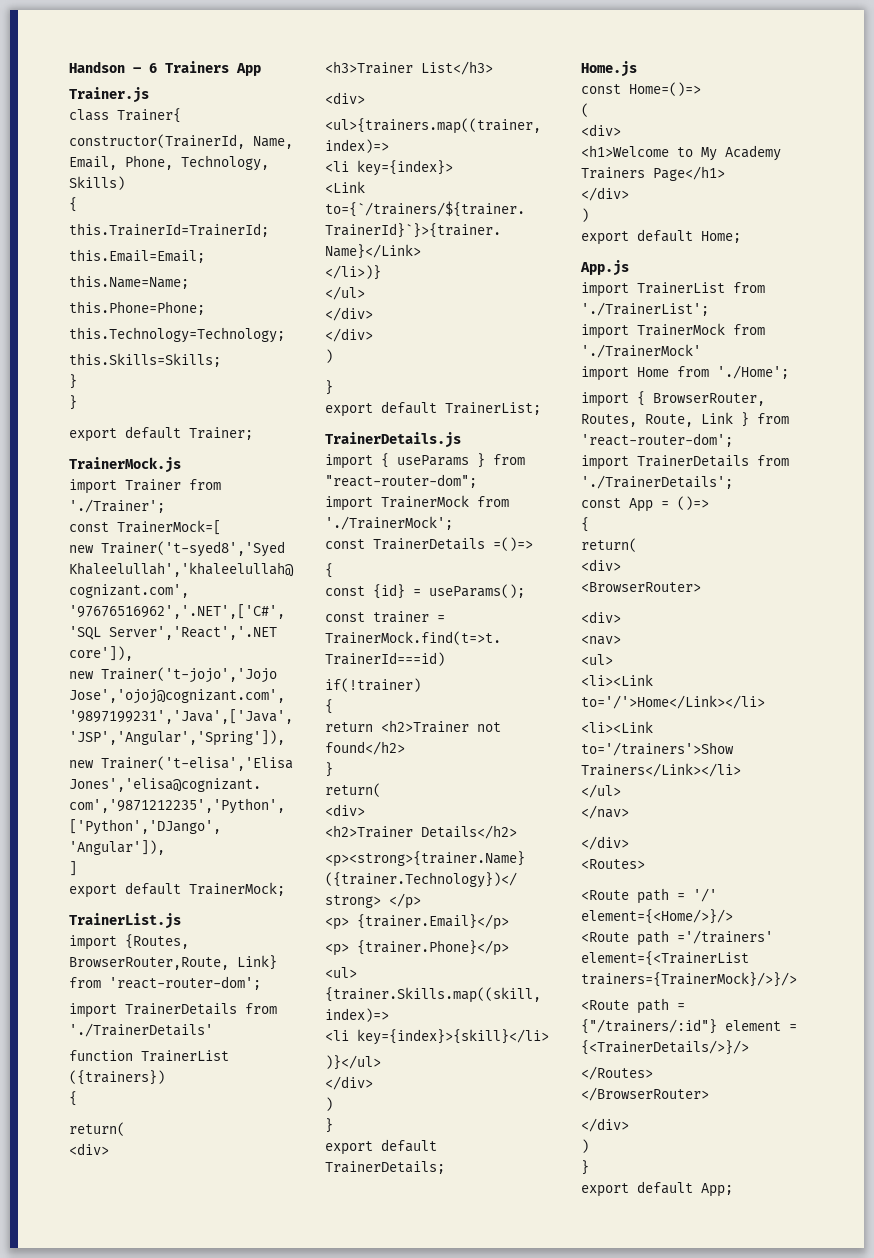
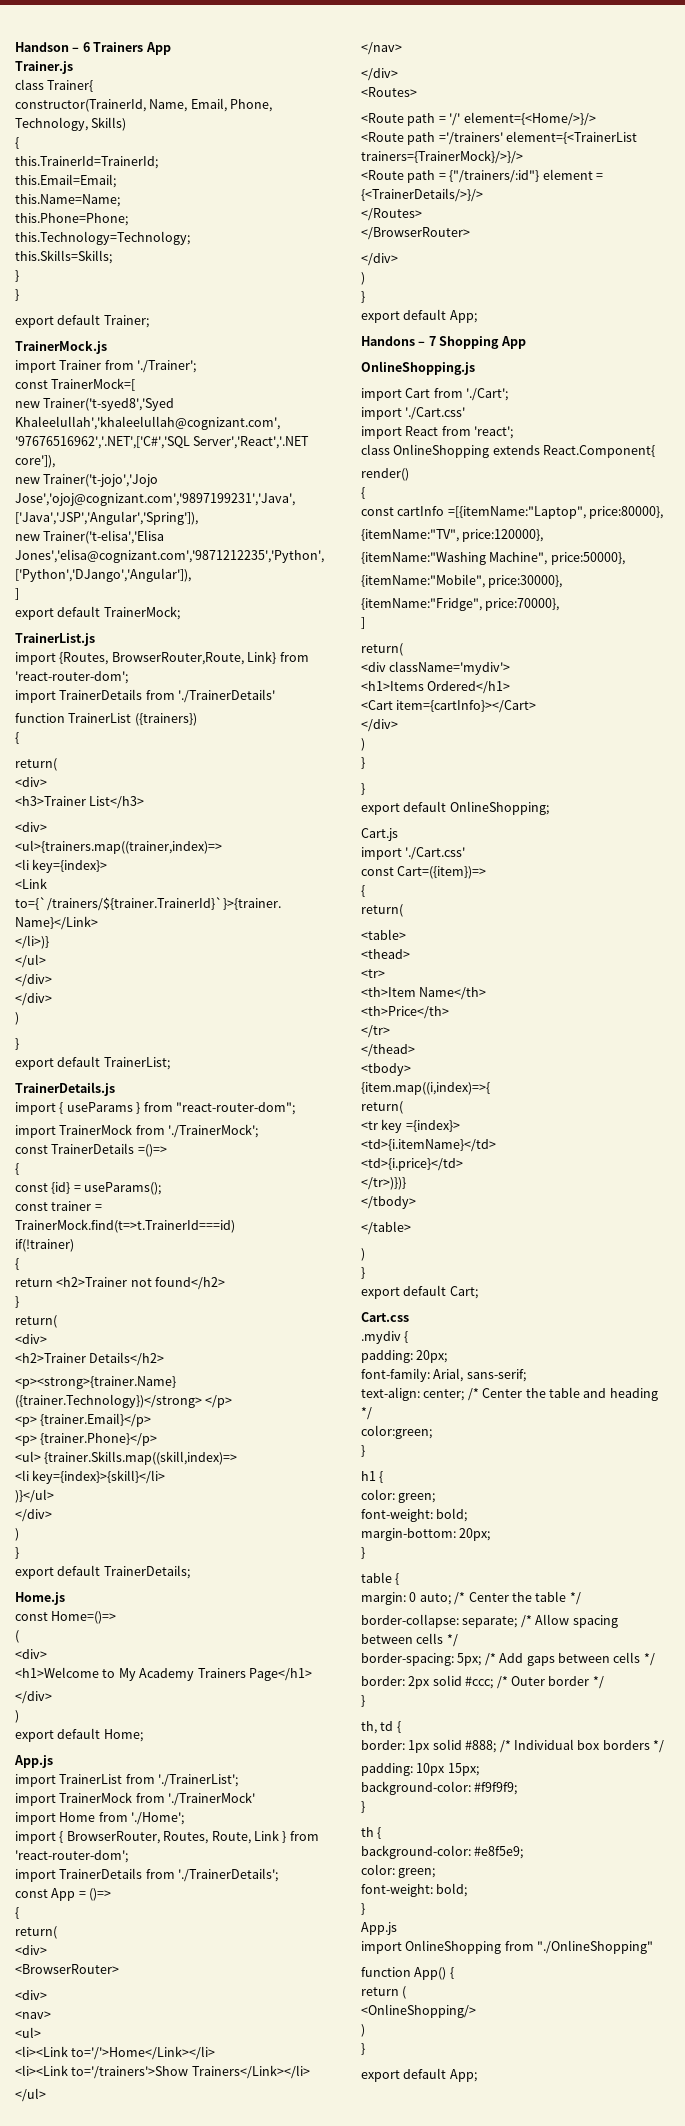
(733, 1190) none -> [361,336,526,349] [361,361,475,375] [361,388,509,401] [361,407,466,420] [361,426,514,439] [361,444,656,458] [361,468,409,481] [361,487,365,499] [361,506,664,519] [361,529,544,542] [361,552,625,565] [361,574,563,588] [361,598,560,611] [361,617,365,629] [361,643,403,656] [361,661,511,675] [361,681,511,694] [361,700,537,713] [361,719,398,732] [361,738,365,751] [361,757,365,769] [361,783,365,795] [361,801,549,815] [361,828,398,841] [361,847,466,860] [361,866,487,879] [361,885,365,897] [361,904,403,917] [361,929,406,940] [361,949,410,959] [361,969,385,978] [361,987,487,1000] [361,1006,449,1019] [361,1025,390,1038] [361,1044,415,1057] [361,1063,411,1076] [361,1082,490,1095] [361,1101,403,1114] [361,1119,460,1133] [361,1139,496,1152] [361,1158,463,1171] [361,1177,406,1190] [361,1196,416,1209] [361,1221,411,1235] [361,1248,365,1261] [361,1267,365,1279] [361,1285,478,1299] [361,1312,409,1322] [361,1331,409,1344] [361,1350,448,1363] [361,1368,526,1382] [361,1387,658,1401] [361,1407,372,1420] [361,1425,432,1439] [361,1445,365,1457] [361,1471,384,1483] [361,1489,436,1503] [361,1508,468,1522] [361,1528,491,1541] [361,1547,365,1559] [361,1572,400,1585] [361,1591,581,1605] [361,1614,618,1628] [361,1633,458,1647] [361,1652,655,1666] [361,1675,604,1689] [361,1695,365,1707] [361,1721,401,1734] [361,1739,664,1753] [361,1763,479,1776] [361,1781,518,1795] [361,1801,365,1813] [361,1827,382,1839] [361,1845,524,1859] [361,1864,436,1878] [361,1883,468,1897] [361,1903,365,1915] [361,1922,397,1935] [361,1940,654,1954] [361,1967,454,1980] [361,1986,407,1999] [361,2004,476,2018] [361,2024,365,2037] [361,2043,365,2055] [361,2068,477,2082] // Handons – 7 Shopping App // OnlineShopping.js // import Cart from './Cart'; // import './Cart.css' // import React from 'react'; // class OnlineShopping extends React.Component{ // render() // { // const cartInfo =[{itemName:"Laptop", price:80000}, // {itemName:"TV", price:120000}, // {itemName:"Washing Machine", price:50000}, // {itemName:"Mobile", price:30000}, // {itemName:"Fridge", price:70000}, // ] // return( // <div className='mydiv'> // <h1>Items Ordered</h1> // <Cart item={cartInfo}></Cart> // </div> // ) // } // } // export default OnlineShopping; // Cart.js // import './Cart.css' // const Cart=({item})=> // { // return( // <table> // <thead> // <tr> // <th>Item Name</th> // <th>Price</th> // </tr> // </thead> // <tbody> // {item.map((i,index)=>{ // return( // <tr key ={index}> // <td>{i.itemName}</td> // <td>{i.price}</td> // </tr>)})} // </tbody> // </table> // ) // } // export default Cart; // Cart.css // .mydiv { // padding: 20px; // font-family: Arial, sans-serif; // text-align: center; /* Center the table and heading */ // color:green; // } // h1 { // color: green; // font-weight: bold; // margin-bottom: 20px; // } // table { // margin: 0 auto; /* Center the table */ // border-collapse: separate; /* Allow spacing between cells */ // border-spacing: 5px; /* Add gaps between cells */ // border: 2px solid #ccc; /* Outer border */ // } // th, td { // border: 1px solid #888; /* Individual box borders */ // padding: 10px 15px; // background-color: #f9f9f9; // } // th { // background-color: #e8f5e9; // color: green; // font-weight: bold; // } // App.js // import OnlineShopping from "./OnlineShopping" // function App() { // return ( // <OnlineShopping/> // ) // } // export default App;

